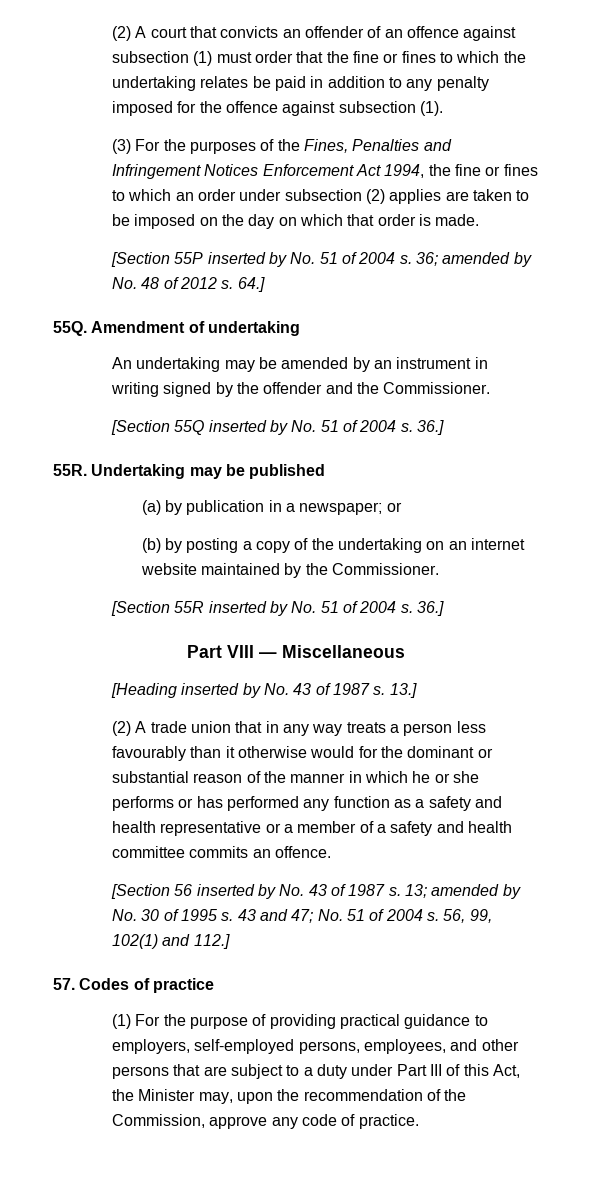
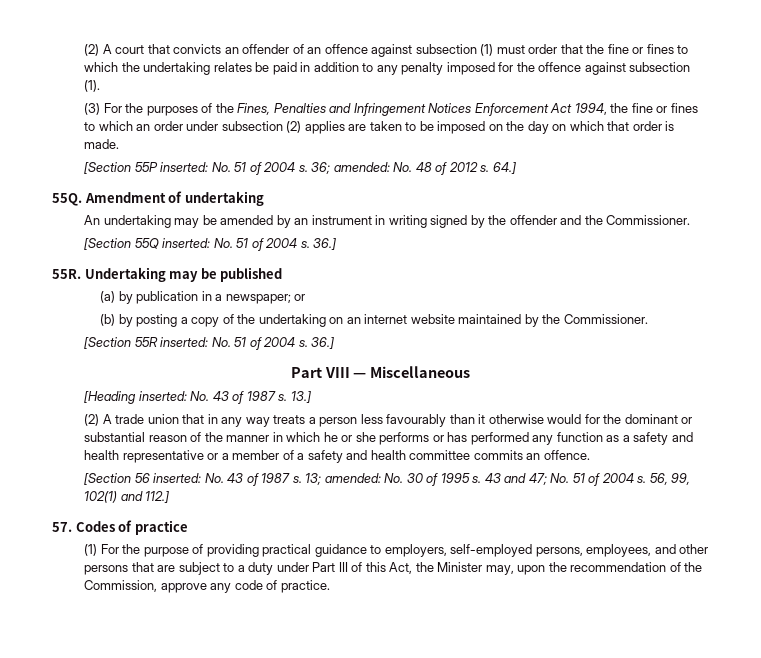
[207,252,288,267] inserted by -> [160,162,209,172] inserted:
[442,252,532,267] amended by -> [333,162,390,172] amended:
[208,420,289,435] inserted by -> [162,238,211,248] inserted:
[208,601,289,616] inserted by -> [160,337,209,347] inserted:
[181,683,261,698] inserted by -> [138,391,187,401] inserted:
[196,884,277,899] inserted by -> [153,473,202,483] inserted:
[431,884,521,899] amended by -> [324,473,381,483] amended:

